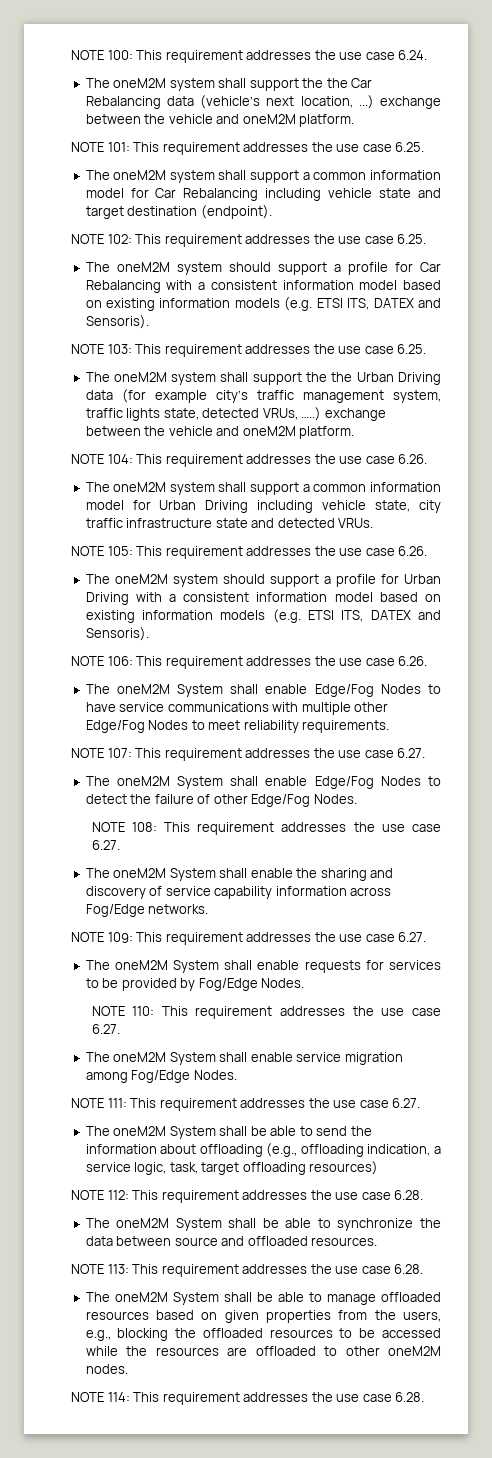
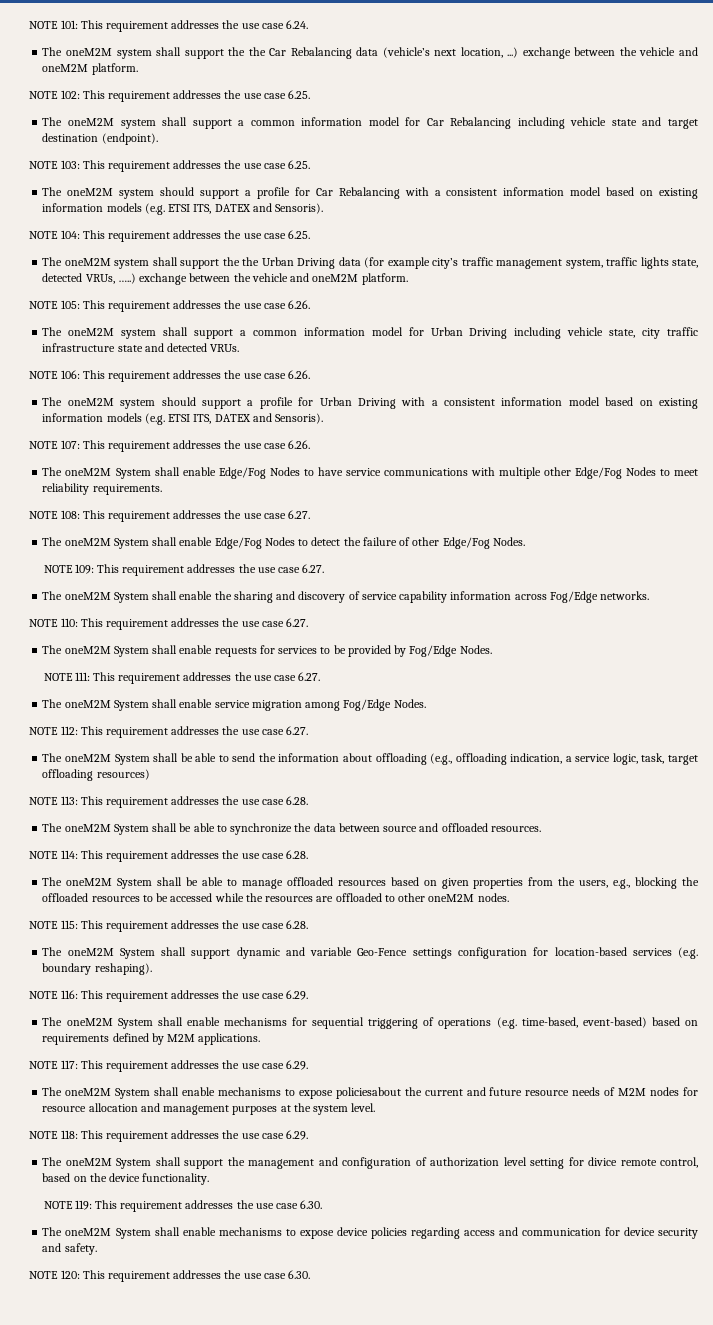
[71,50,133,60] NOTE 100: -> [29,20,78,29] NOTE 101:
[107,142,130,152] 101: -> [60,90,80,99] 102:
[107,234,132,244] 102: -> [60,160,80,169] 103:
[107,344,132,354] 103: -> [60,230,80,239] 104:
[107,454,133,464] 104: -> [60,300,80,309] 105:
[107,546,133,556] 105: -> [60,370,80,379] 106:
[107,656,133,666] 106: -> [60,440,80,449] 107:
[107,748,132,758] 107: -> [60,510,80,519] 108:
[131,822,157,832] 108: -> [74,564,94,574] 109:
[107,932,133,943] 109: -> [60,618,78,627] 110:
[132,1006,155,1016] 110: -> [74,672,90,681] 111:
[107,1098,127,1108] 111: -> [60,726,78,735] 112:
[107,1190,129,1200] 112: -> [60,796,78,805] 113:
[107,1264,129,1274] 113: -> [60,850,78,859] 114:
[107,1392,425,1405] 114: This requirement addresses the use case 6.28. -> [60,920,309,932] [42,947,698,959] [42,963,152,975] [29,990,309,1002] [42,1017,699,1029] [42,1033,261,1045] [29,1060,309,1072] [42,1087,698,1099] [42,1103,376,1115] [29,1130,309,1142] [42,1157,698,1169] [42,1173,210,1185] [43,1200,323,1212] [42,1227,698,1239] [42,1243,97,1255] [29,1270,311,1282] 115: This requirement addresses the use case 6.28. // The oneM2M System shall support dynamic and variable Geo-Fence settings configuration for location-based services (e.g. boundary reshaping). // NOTE 116: This requirement addresses the use case 6.29. // The oneM2M System shall enable mechanisms for sequential triggering of operations (e.g. time-based, event-based) based on requirements defined by M2M applications. // NOTE 117: This requirement addresses the use case 6.29. // The oneM2M System shall enable mechanisms to expose policiesabout the current and future resource needs of M2M nodes for resource allocation and management purposes at the system level. // NOTE 118: This requirement addresses the use case 6.29. // The oneM2M System shall support the management and configuration of authorization level setting for divice remote control, based on the device functionality. // NOTE 119: This requirement addresses the use case 6.30. // The oneM2M System shall enable mechanisms to expose device policies regarding access and communication for device security and safety. // NOTE 120: This requirement addresses the use case 6.30.

